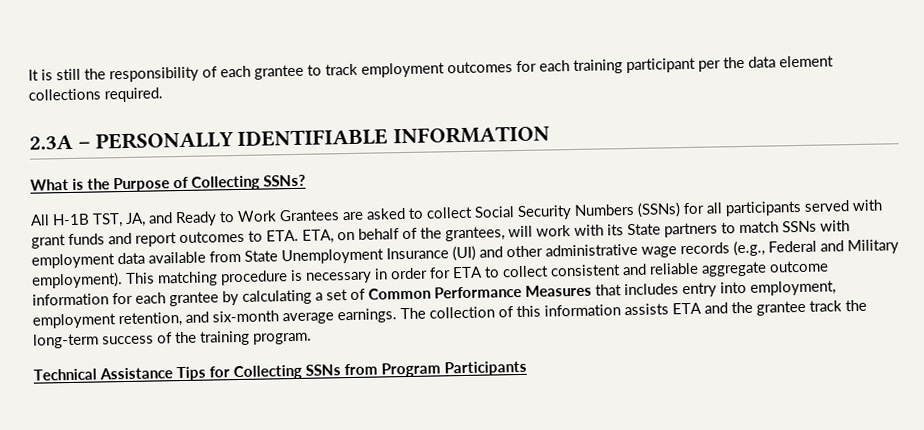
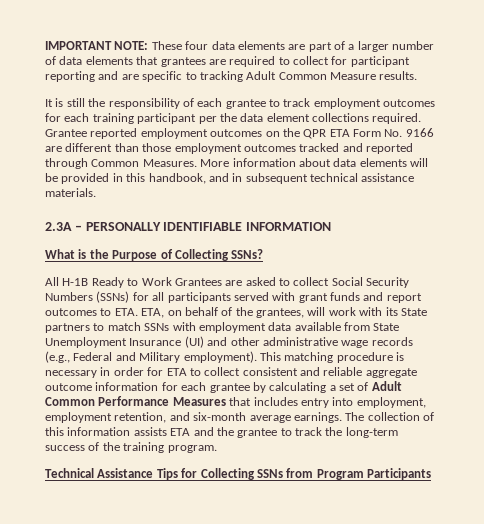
(28, 75) none -> [45,41,435,52] [45,56,410,67] [45,71,418,82] IMPORTANT NOTE: These four data elements are part of a larger number of data elements that grantees are required to collect for participant reporting and are specific to tracking Adult Common Measure results. //
(163, 95) none -> [45,128,434,139] [45,143,413,154] [45,158,428,169] [45,173,415,184] [45,188,96,197] Grantee reported employment outcomes on the QPR ETA Form No. 9166 are different than those employment outcomes tracked and reported through Common Measures. More information about data elements will be provided in this handbook, and in subsequent technical assistance materials.
[92,212,173,228] TST, JA, and -> (89, 282) none
(366, 294) none -> [371,381,402,391] Adult
(806, 308) none -> [280,428,292,436] to

